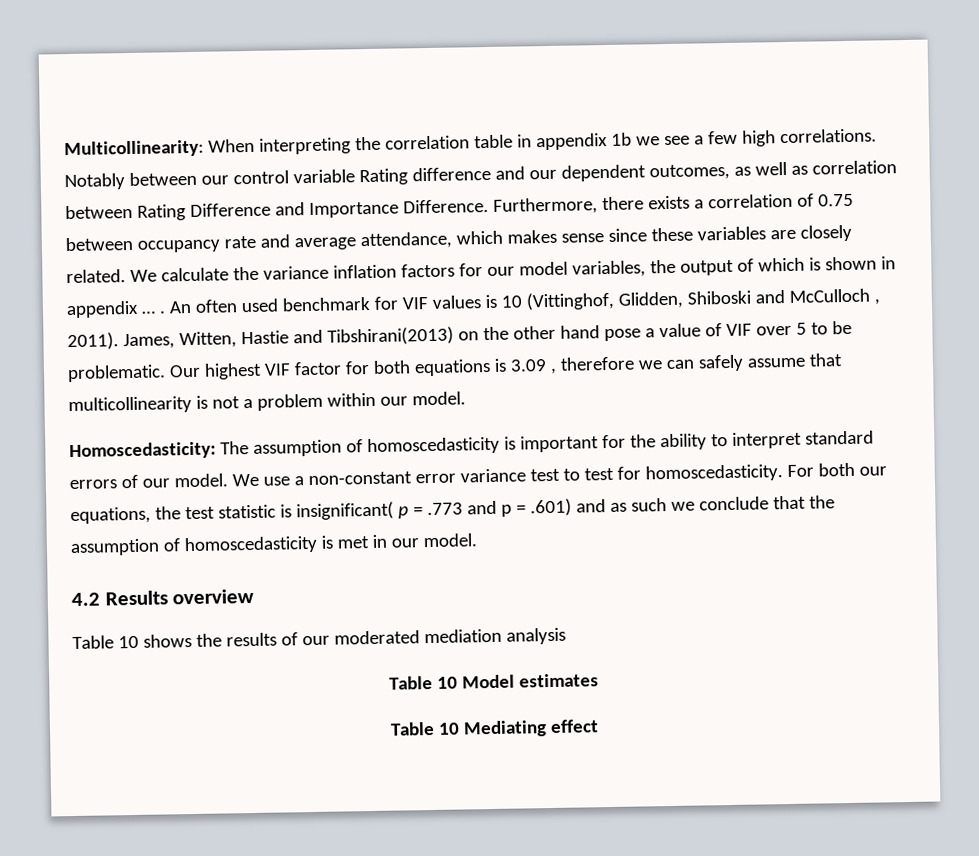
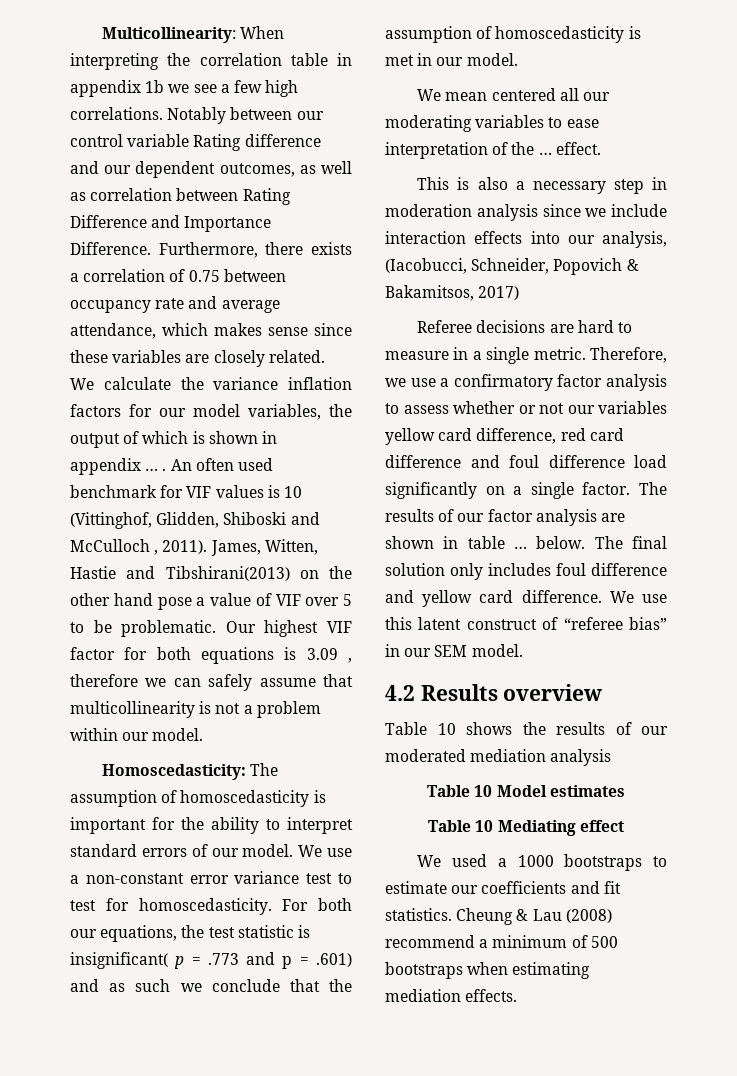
(477, 540) none -> [417,88,611,101] [385,115,599,132] [385,142,601,159] [417,177,667,194] [385,204,667,221] [385,231,667,248] [385,258,639,275] [385,285,520,301] [417,320,633,333] [385,347,667,364] [385,374,667,391] [385,401,667,414] [385,428,624,445] [385,455,667,468] [385,482,667,499] [385,509,625,526] [385,536,667,549] [385,563,667,580] [385,590,667,607] [385,617,667,630] [385,644,523,657] // We mean centered all our moderating variables to ease interpretation of the … effect. // This is also a necessary step in moderation analysis since we include interaction effects into our analysis, (Iacobucci, Schneider, Popovich & Bakamitsos, 2017) // Referee decisions are hard to measure in a single metric. Therefore, we use a confirmatory factor analysis to assess whether or not our variables yellow card difference, red card difference and foul difference load significantly on a single factor. The results of our factor analysis are shown in table … below. The final solution only includes foul difference and yellow card difference. We use this latent construct of “referee bias” in our SEM model.
(599, 726) none -> [417,854,667,871] [385,881,621,894] [385,908,612,925] [385,935,618,948] [385,962,591,979] [385,989,518,1002] // We used a 1000 bootstraps to estimate our coefficients and fit statistics. Cheung & Lau (2008) recommend a minimum of 500 bootstraps when estimating mediation effects.

